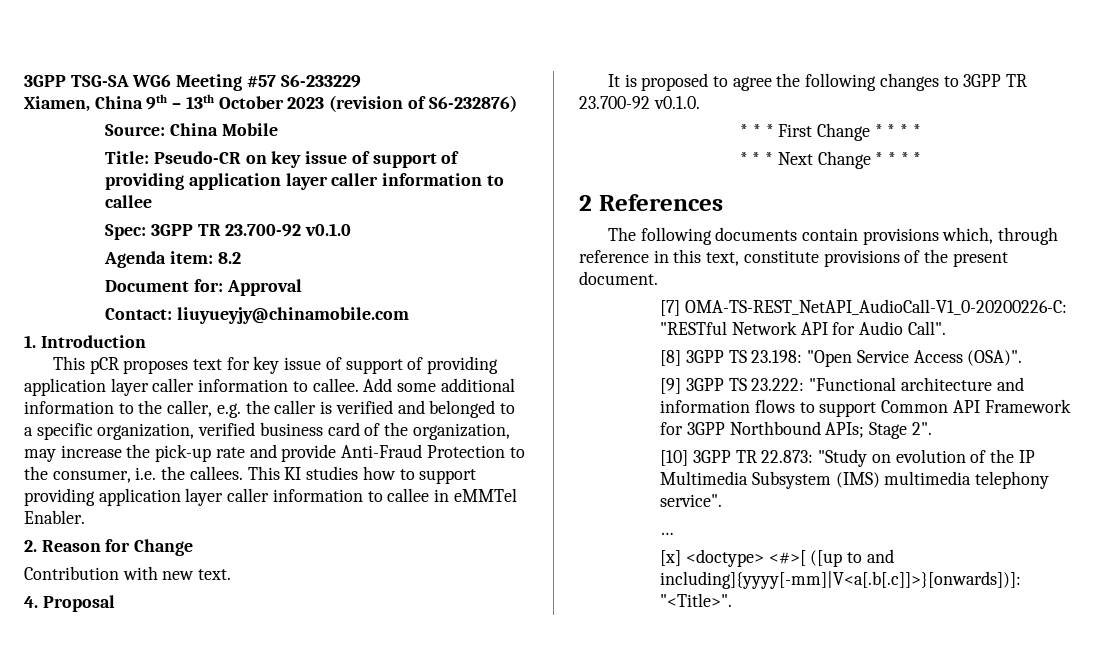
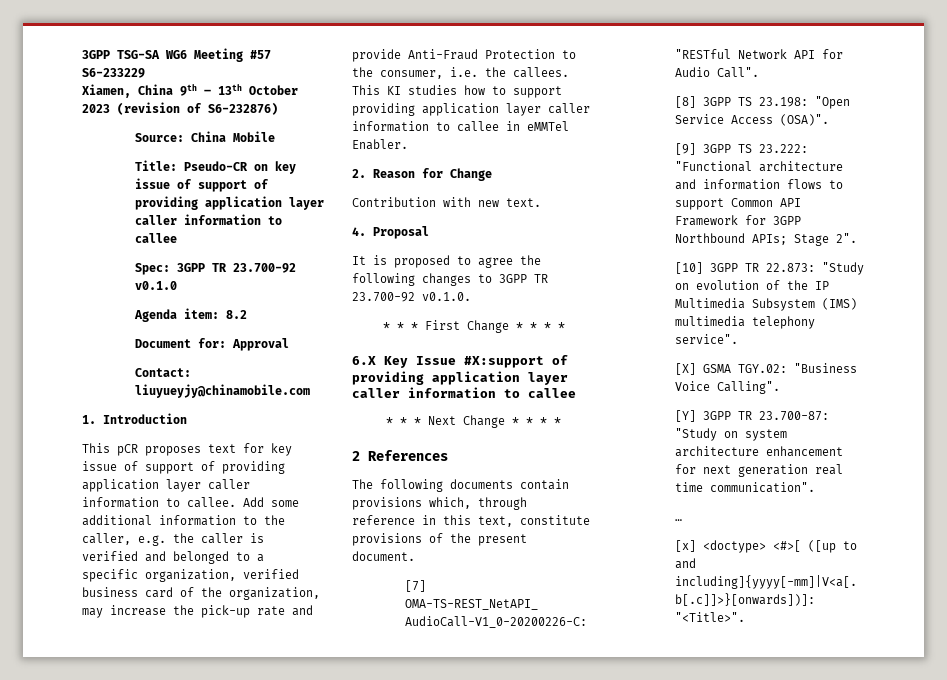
(921, 130) none -> [352,355,568,368] [352,371,568,385] [352,387,576,398] // 6.X Key Issue #X:support of providing application layer caller information to callee
(723, 500) none -> [675,363,858,375] [675,381,781,394] [675,410,830,422] [675,428,788,441] [675,446,844,457] [675,464,844,477] [675,482,816,493] // [X] GSMA TGY.02: "Business Voice Calling". // [Y] 3GPP TR 23.700-87: "Study on system architecture enhancement for next generation real time communication".

